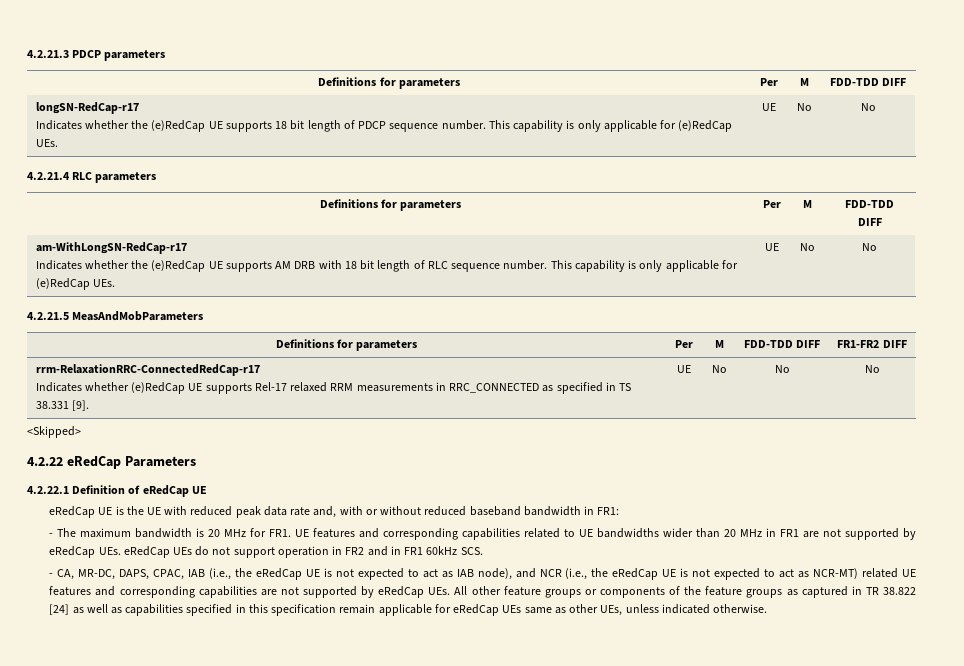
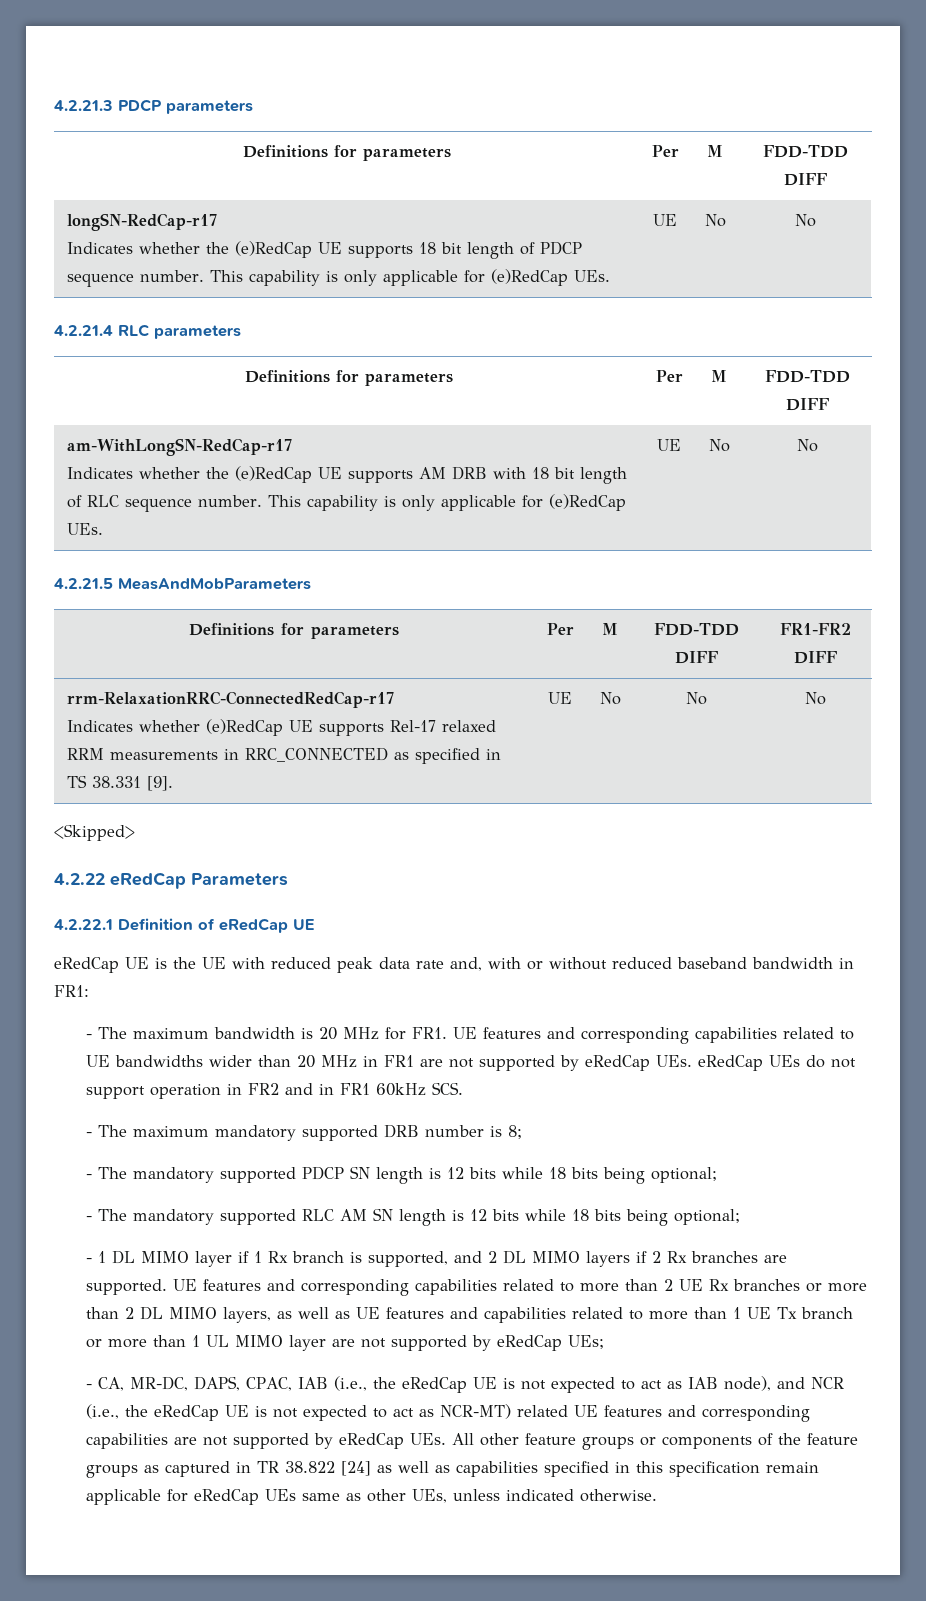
(483, 551) none -> [85,1124,522,1141] [85,1166,717,1184] [85,1208,740,1226] [85,1250,787,1267] [85,1279,867,1296] [85,1306,853,1323] [85,1335,604,1351] // - The maximum mandatory supported DRB number is 8; // - The mandatory supported PDCP SN length is 12 bits while 18 bits being optional; // - The mandatory supported RLC AM SN length is 12 bits while 18 bits being optional; // - 1 DL MIMO layer if 1 Rx branch is supported, and 2 DL MIMO layers if 2 Rx branches are supported. UE features and corresponding capabilities related to more than 2 UE Rx branches or more than 2 DL MIMO layers, as well as UE features and capabilities related to more than 1 UE Tx branch or more than 1 UL MIMO layer are not supported by eRedCap UEs;

